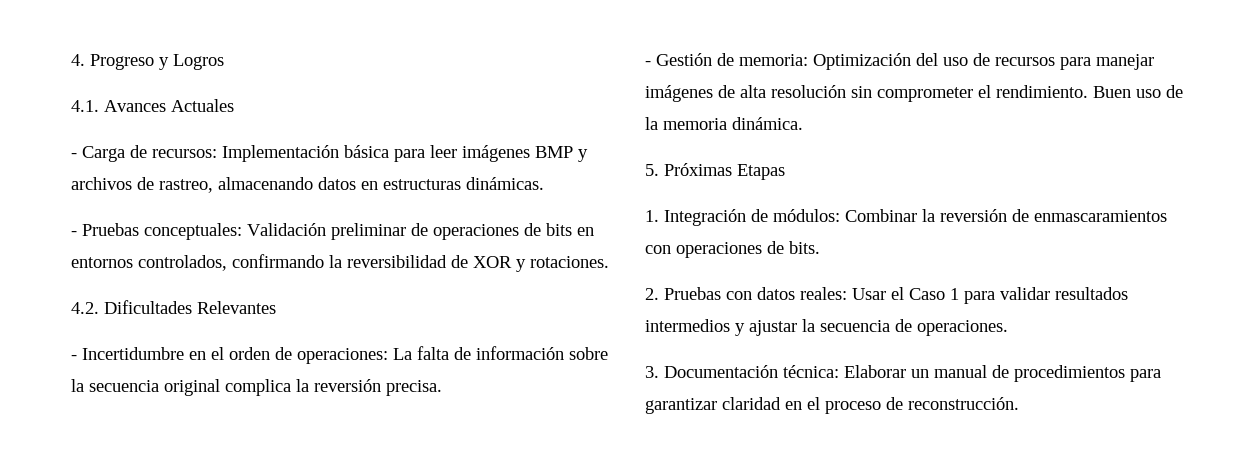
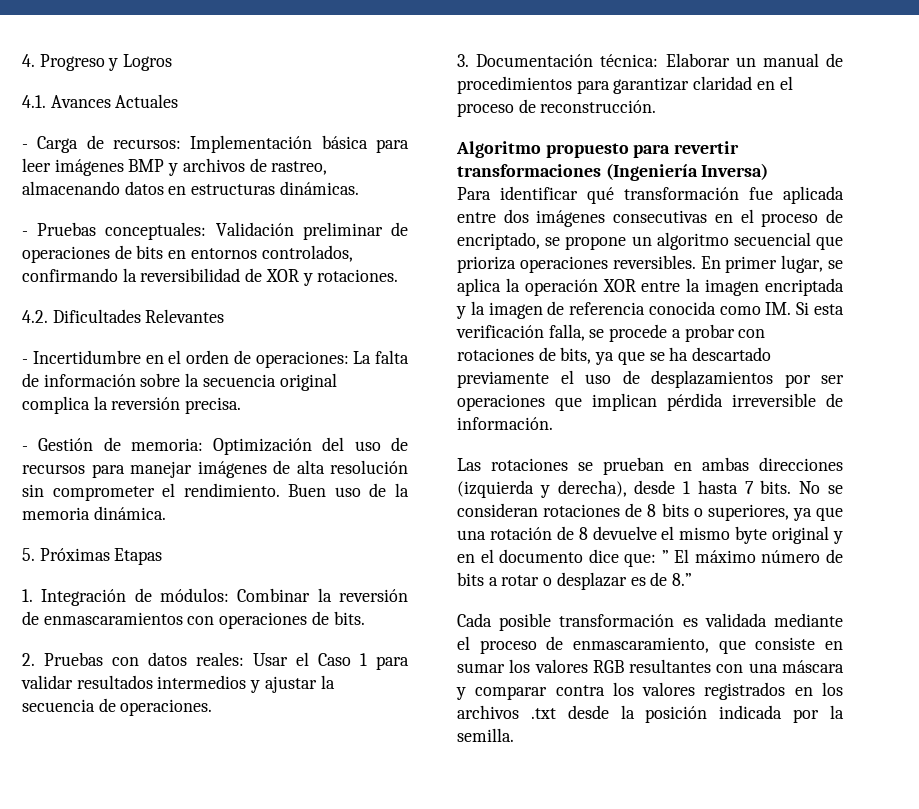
(1019, 403) none -> [456,141,740,158] [457,163,769,181] [457,186,844,204] [457,209,843,227] [457,232,844,250] [457,255,843,273] [457,278,844,296] [456,301,844,319] [456,324,766,342] [457,347,772,365] [457,370,844,388] [457,393,843,411] [457,417,553,430] [457,457,843,475] [457,480,843,498] [457,503,843,521] [457,526,843,544] [457,549,843,567] [457,572,693,590] [457,613,843,631] [457,636,843,654] [457,659,844,673] [456,682,843,700] [457,705,844,723] [457,728,514,742] // Algoritmo propuesto para revertir transformaciones (Ingeniería Inversa) // Para identificar qué transformación fue aplicada entre dos imágenes consecutivas en el proceso de encriptado, se propone un algoritmo secuencial que prioriza operaciones reversibles. En primer lugar, se aplica la operación XOR entre la imagen encriptada y la imagen de referencia conocida como IM. Si esta verificación falla, se procede a probar con rotaciones de bits, ya que se ha descartado previamente el uso de desplazamientos por ser operaciones que implican pérdida irreversible de información. // Las rotaciones se prueban en ambas direcciones (izquierda y derecha), desde 1 hasta 7 bits. No se consideran rotaciones de 8 bits o superiores, ya que una rotación de 8 devuelve el mismo byte original y en el documento dice que: ” El máximo número de bits a rotar o desplazar es de 8.” // Cada posible transformación es validada mediante el proceso de enmascaramiento, que consiste en sumar los valores RGB resultantes con una máscara y comparar contra los valores registrados en los archivos .txt desde la posición indicada por la semilla.

